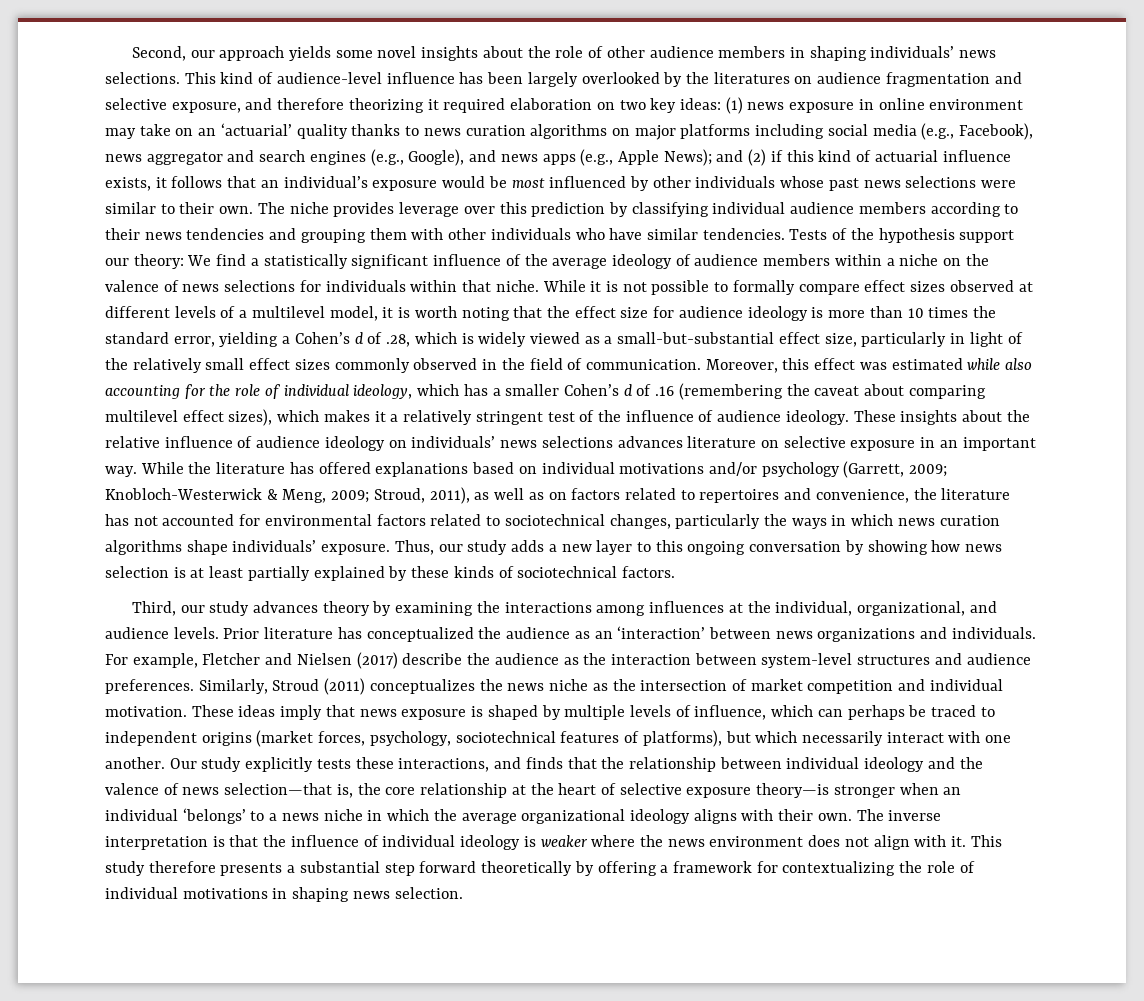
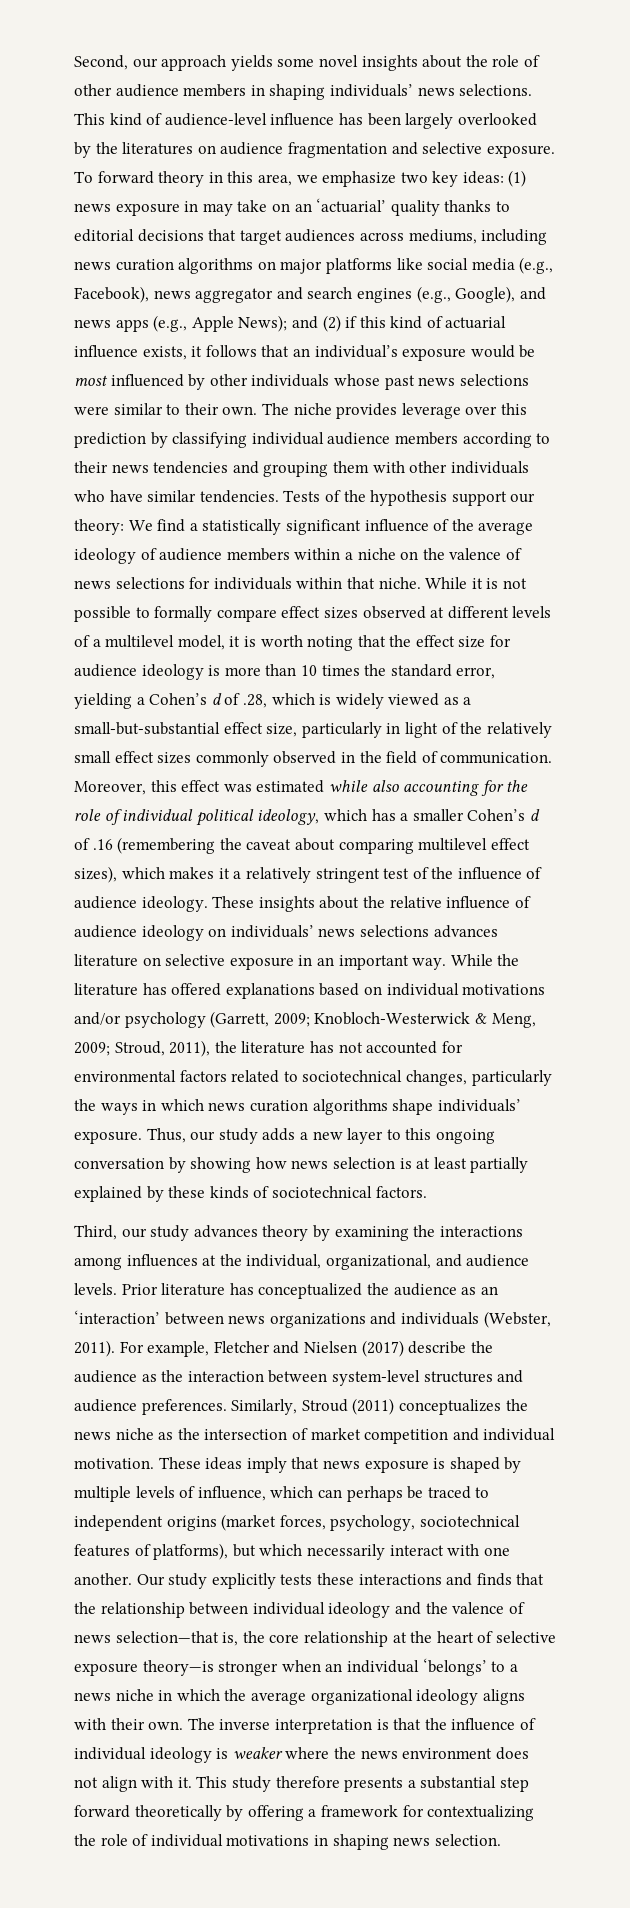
[171,98,615,113] exposure, and therefore theorizing it required elaboration on -> [486,145,555,158] [74,171,397,187] exposure. To forward theory in this area, we emphasize
[878,98,1024,110] online environment -> (199, 206) none
(420, 131) none -> [74,229,548,245] editorial decisions that target audiences across mediums, including
[755,124,825,139] including -> [396,258,423,270] like
(349, 390) none -> [195,809,254,826] political
[474,488,909,503] as well as on factors related to repertoires and convenience, -> (211, 1048) none
[951,627,1036,639] individuals. -> [400,1311,551,1328] [74,1340,115,1357] individuals (Webster, 2011).
[398,758,490,772] interactions, -> [358,1574,442,1585] interactions

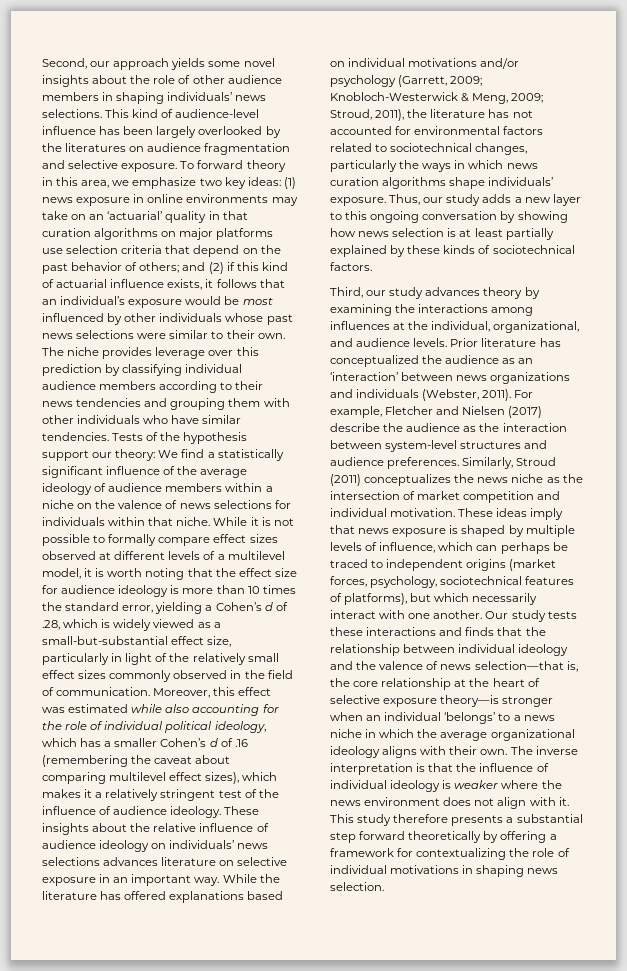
(199, 206) none -> [147,194,269,203] online environments
[444,200,510,212] [74,229,548,245] [74,261,111,270] thanks to editorial decisions that target audiences across mediums, including news -> [208,211,248,220] in that
[396,257,554,274] [74,286,546,303] [74,315,288,332] like social media (e.g., Facebook), news aggregator and search engines (e.g., Google), and news apps (e.g., Apple News); -> [42,245,281,257] [42,262,180,274] use selection criteria that depend on the past behavior of others;
[211,1573,276,1589] explicitly -> (546, 616) none

